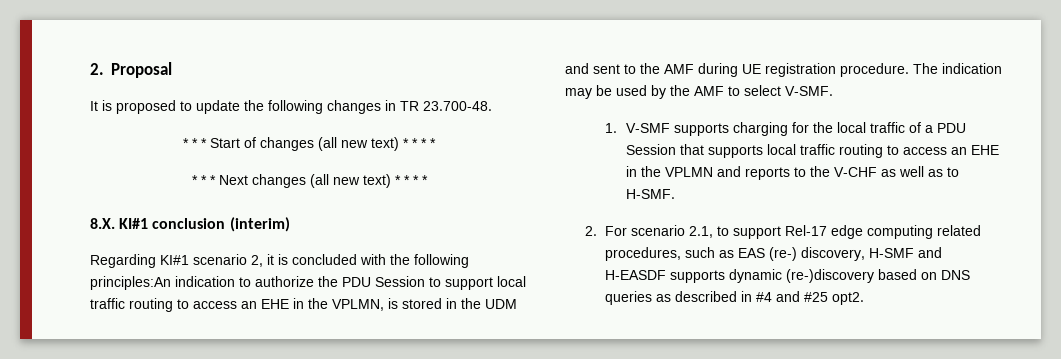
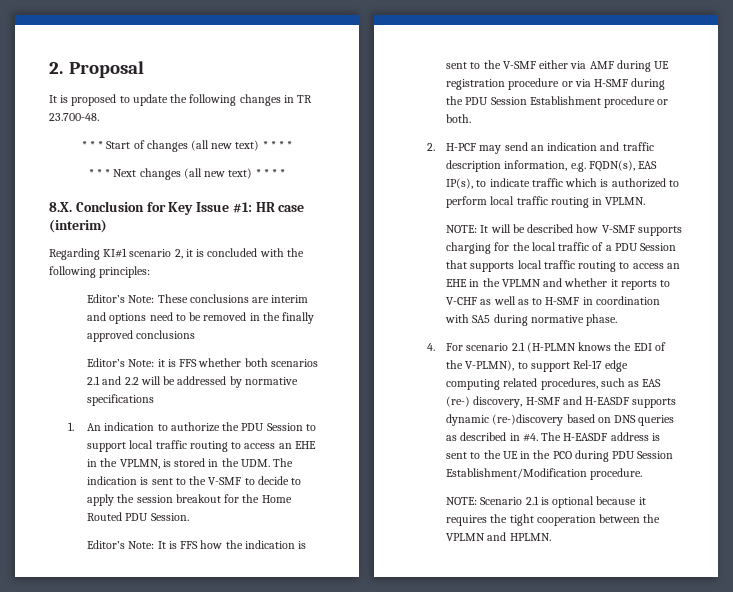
[119,218,226,229] KI#1 conclusion -> [75,201,305,215] Conclusion for Key Issue #1: HR case
[90,276,171,290] principles:An -> [99,266,151,278] [87,294,309,303] [87,312,315,324] [87,330,196,342] [87,358,318,367] [87,376,298,388] [87,394,155,406] [68,422,102,431] principles: // Editor’s Note: These conclusions are interim and options need to be removed in the finally approved conclusions // Editor’s Note: it is FFS whether both scenarios 2.1 and 2.2 will be addressed by normative specifications // 1. An
[485,299,517,309] [565,63,1002,77] [565,85,833,99] [605,123,618,133] UDM and sent to the AMF during UE registration procedure. The indication may be used by the AMF to select V-SMF. // 1. -> [240,458,294,467] [87,476,302,485] [87,494,292,506] [87,512,189,521] [87,540,307,549] [446,60,670,72] [446,78,666,90] [446,96,669,108] [446,114,472,123] [427,142,654,154] [446,160,658,172] [446,178,679,189] [446,196,646,208] [446,224,599,233] UDM. The indication is sent to the V-SMF to decide to apply the session breakout for the Home Routed PDU Session. // Editor’s Note: It is FFS how the indication is sent to the V-SMF either via AMF during UE registration procedure or via H-SMF during the PDU Session Establishment procedure or both. // 2. H-PCF may send an indication and traffic description information, e.g. FQDN(s), EAS IP(s), to indicate traffic which is authorized to perform local traffic routing in VPLMN. // NOTE: It will be described how
(741, 171) none -> [564,278,618,287] whether it
[809,166,830,177] the -> (671, 283) none
[625,189,675,199] [585,225,714,238] H-SMF. // 2. For scenario 2.1, -> [545,296,660,305] [445,314,618,326] [427,342,666,353] [446,360,515,371] H-SMF in coordination with SA5 during normative phase. // 4. For scenario 2.1 (H-PLMN knows the EDI of the V-PLMN),
[756,291,865,305] #4 and #25 opt2. -> [522,432,660,442] [446,450,674,462] [446,468,643,480] [446,496,646,508] [446,514,661,526] [446,532,551,541] #4. The H-EASDF address is sent to the UE in the PCO during PDU Session Establishment/Modification procedure. // NOTE: Scenario 2.1 is optional because it requires the tight cooperation between the VPLMN and HPLMN.

